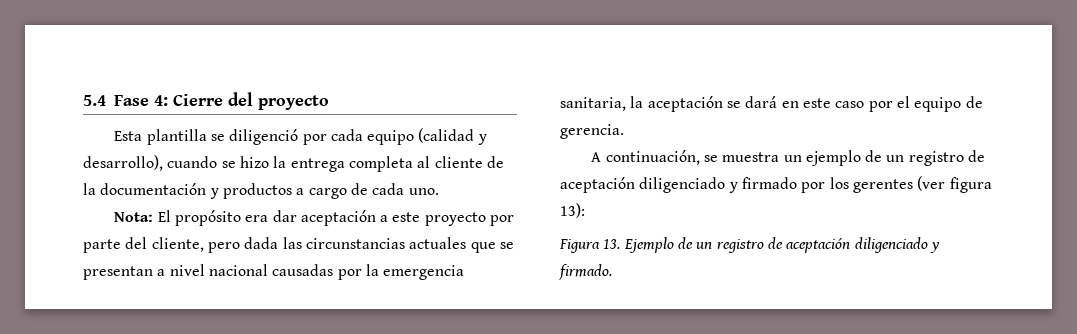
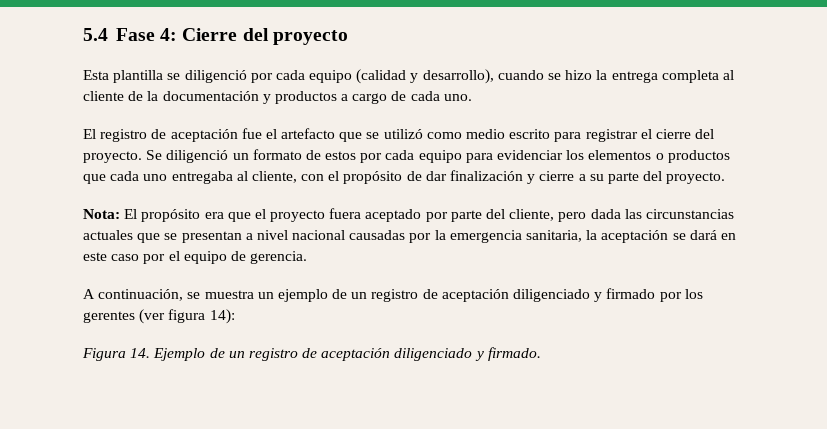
(439, 191) none -> [83,128,715,142] [83,149,730,163] [83,170,726,184] // El registro de aceptación fue el artefacto que se utilizó como medio escrito para registrar el cierre del proyecto. Se diligenció un formato de estos por cada equipo para evidenciar los elementos o productos que cada uno entregaba al cliente, con el propósito de dar finalización y cierre a su parte del proyecto.
[272,210,486,226] dar aceptación a este proyecto -> [227,208,422,222] que el proyecto fuera aceptado
[560,203,585,218] 13): -> [209,309,235,324] 14):
[603,239,621,249] 13. -> [130,348,151,358] 14.

